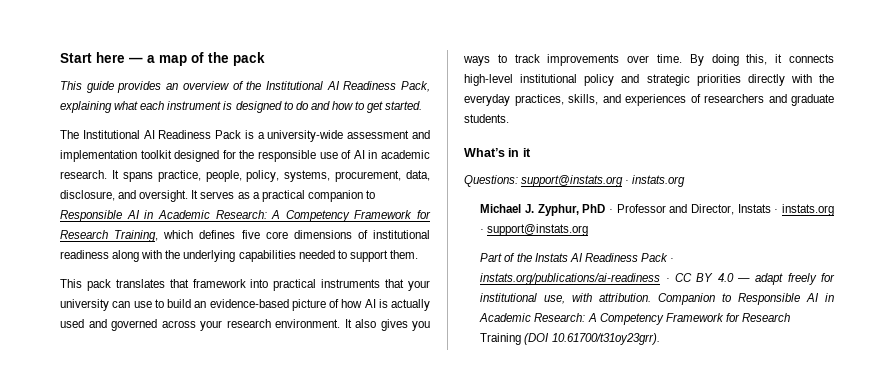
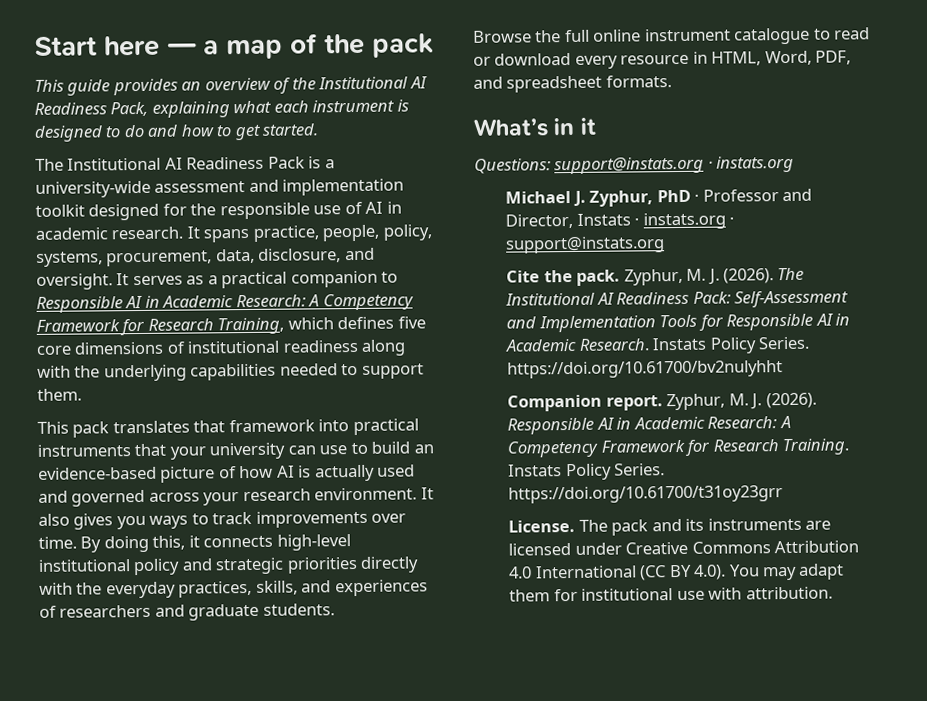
(509, 118) none -> [473,27,871,45] [473,50,852,69] [473,75,672,93] // Browse the full online instrument catalogue to read or download every resource in HTML, Word, PDF, and spreadsheet formats.
[480,253,675,262] [480,273,835,285] [480,293,733,305] Part of the Instats AI Readiness Pack · instats.org/publications/ai-readiness · CC BY 4.0 — adapt freely for institutional use, with attribution. Companion to -> [506,267,805,286] [505,290,849,308] [506,313,851,333] [505,336,810,354] [507,360,784,379] [507,392,817,412] Cite the pack. Zyphur, M. J. (2026). The Institutional AI Readiness Pack: Self-Assessment and Implementation Tools for Responsible AI in Academic Research. Instats Policy Series. https://doi.org/10.61700/bv2nulyhht // Companion report. Zyphur, M. J. (2026).
[480,333,660,345] Training (DOI 10.61700/t31oy23grr). -> [782,438,850,456] [508,463,666,481] [508,485,784,504] [508,517,832,536] [508,540,860,556] [509,563,845,581] [509,586,833,602] Training. Instats Policy Series. https://doi.org/10.61700/t31oy23grr // License. The pack and its instruments are licensed under Creative Commons Attribution 4.0 International (CC BY 4.0). You may adapt them for institutional use with attribution.

